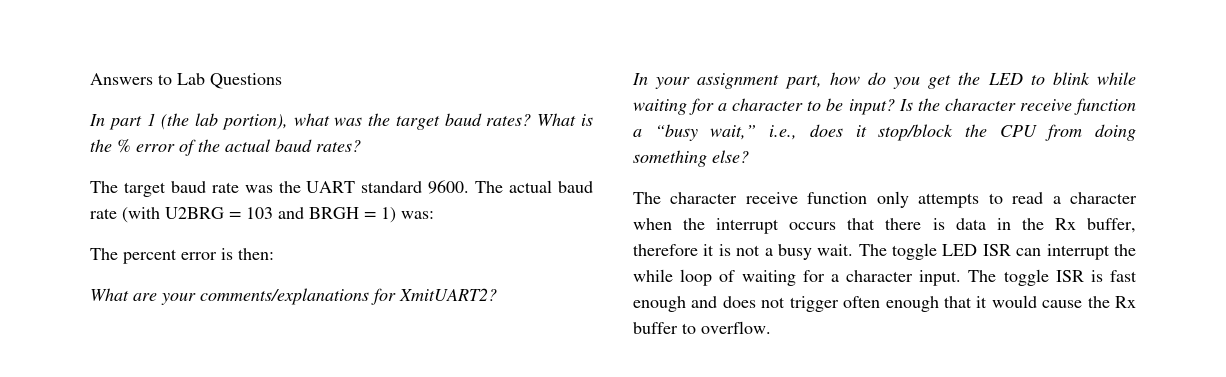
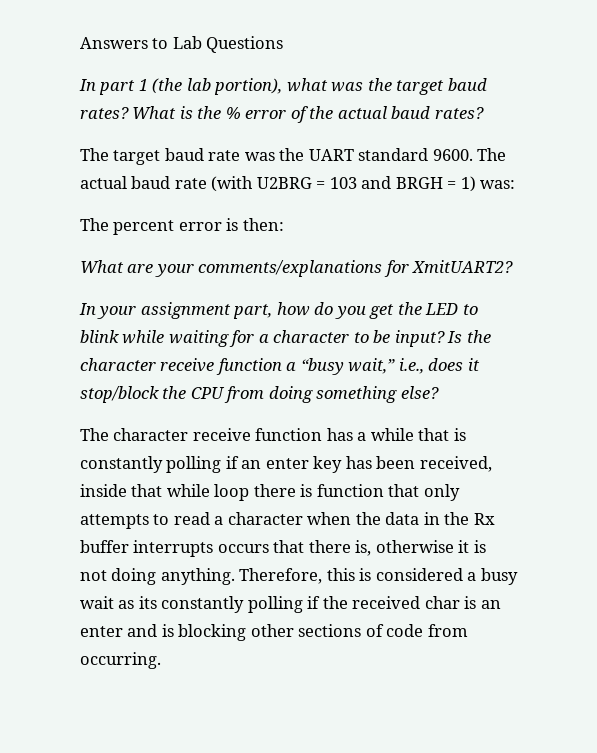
(868, 198) none -> [326,428,466,441] [80,456,492,473] [80,484,420,501] has a while that is constantly polling if an enter key has been received, inside that while loop there is function that
[716,218,1136,234] [633,243,1136,260] [633,269,1137,286] [633,295,1136,312] [633,321,771,334] interrupt occurs that there is data in the Rx buffer, therefore it is not a busy wait. The toggle LED ISR can interrupt the while loop of waiting for a character input. The toggle ISR is fast enough and does not trigger often enough that it would cause the Rx buffer to overflow. -> [385,512,495,525] [80,540,486,557] [80,568,518,585] [80,596,501,613] [80,624,468,641] [80,652,161,669] data in the Rx buffer interrupts occurs that there is, otherwise it is not doing anything. Therefore, this is considered a busy wait as its constantly polling if the received char is an enter and is blocking other sections of code from occurring.

